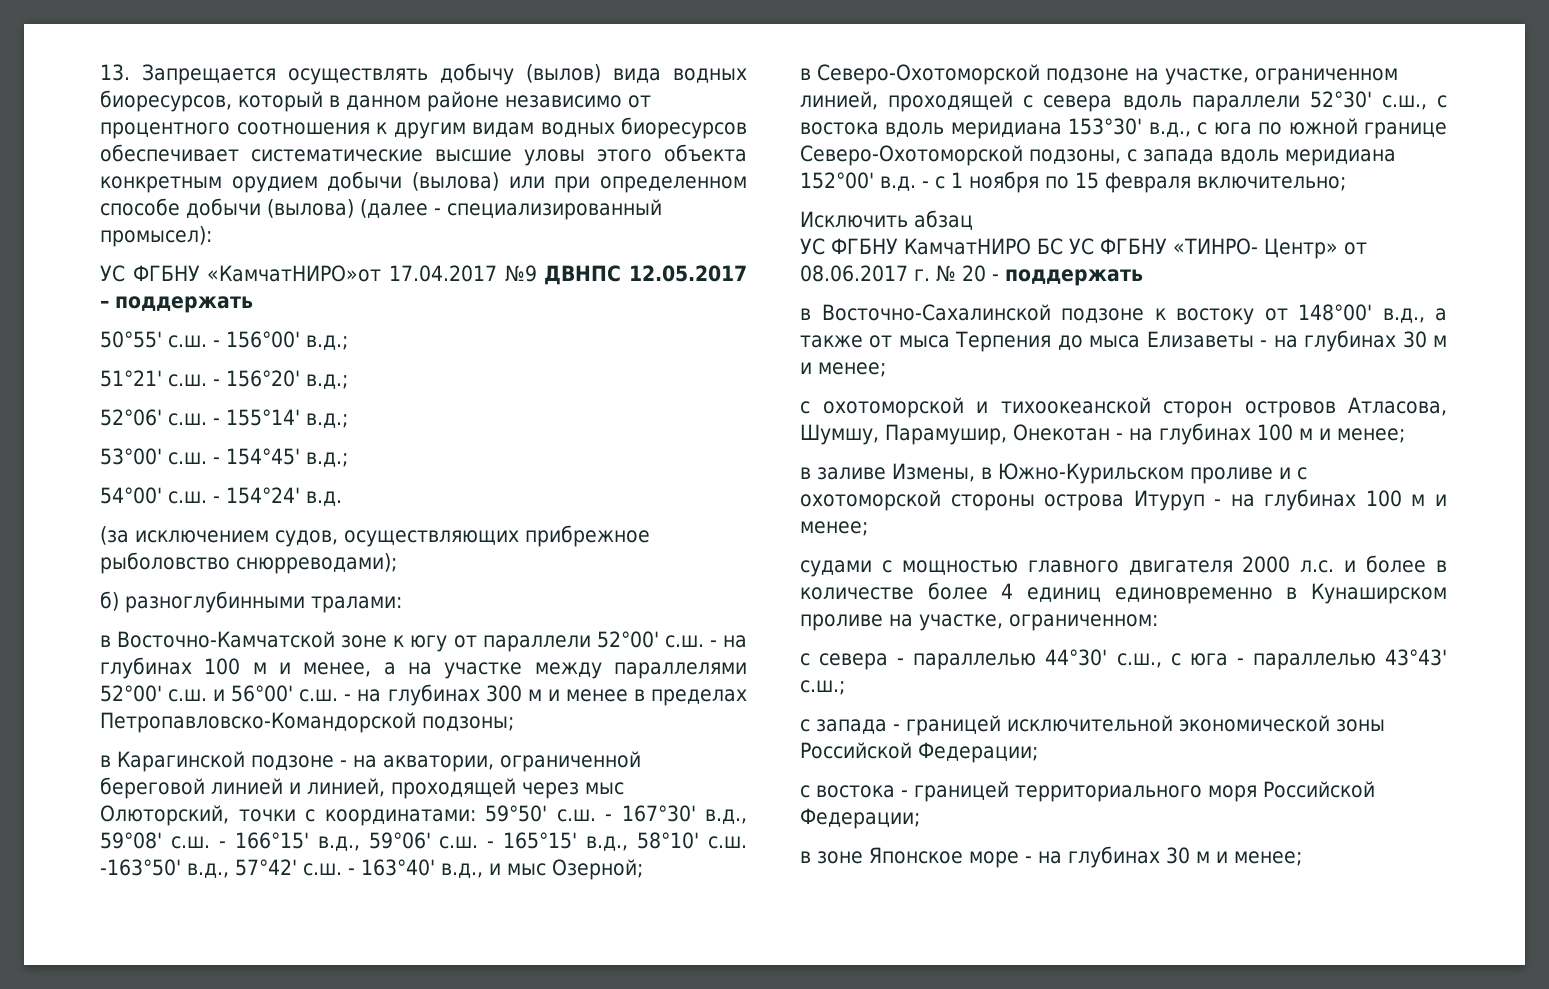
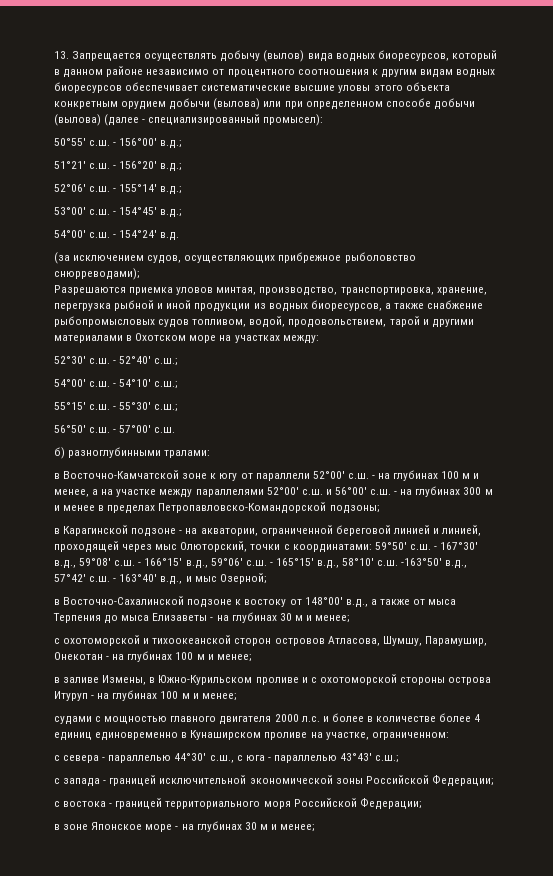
[100,265,747,285] [100,296,253,313] // УС ФГБНУ «КамчатНИРО»от 17.04.2017 №9 ДВНПС 12.05.2017 – поддержать -> (324, 120) none
(397, 563) none -> [54,285,487,296] [54,300,484,312] [54,316,474,328] [54,333,319,344] [54,356,179,366] [54,379,179,389] [54,402,179,412] [54,425,176,433] // Разрешаются приемка уловов минтая, производство, транспортировка, хранение, перегрузка рыбной и иной продукции из водных биоресурсов, а также снабжение рыбопромысловых судов топливом, водой, продовольствием, тарой и другими материалами в Охотском море на участках между: // 52°30' с.ш. - 52°40' с.ш.; // 54°00' с.ш. - 54°10' с.ш.; // 55°15' с.ш. - 55°30' с.ш.; // 56°50' с.ш. - 57°00' с.ш.
[800,64,1398,85] [800,91,1447,112] [800,118,1447,139] [800,145,1396,166] [800,171,1346,193] [800,210,973,230] [800,238,1367,259] [800,265,1143,286] // в Северо-Охотоморской подзоне на участке, ограниченном линией, проходящей с севера вдоль параллели 52°30' с.ш., с востока вдоль меридиана 153°30' в.д., с юга по южной границе Северо-Охотоморской подзоны, с запада вдоль меридиана 152°00' в.д. - с 1 ноября по 15 февраля включительно; // Исключить абзац // УС ФГБНУ КамчатНИРО БС УС ФГБНУ «ТИНРО- Центр» от 08.06.2017 г. № 20 - поддержать -> (267, 578) none

